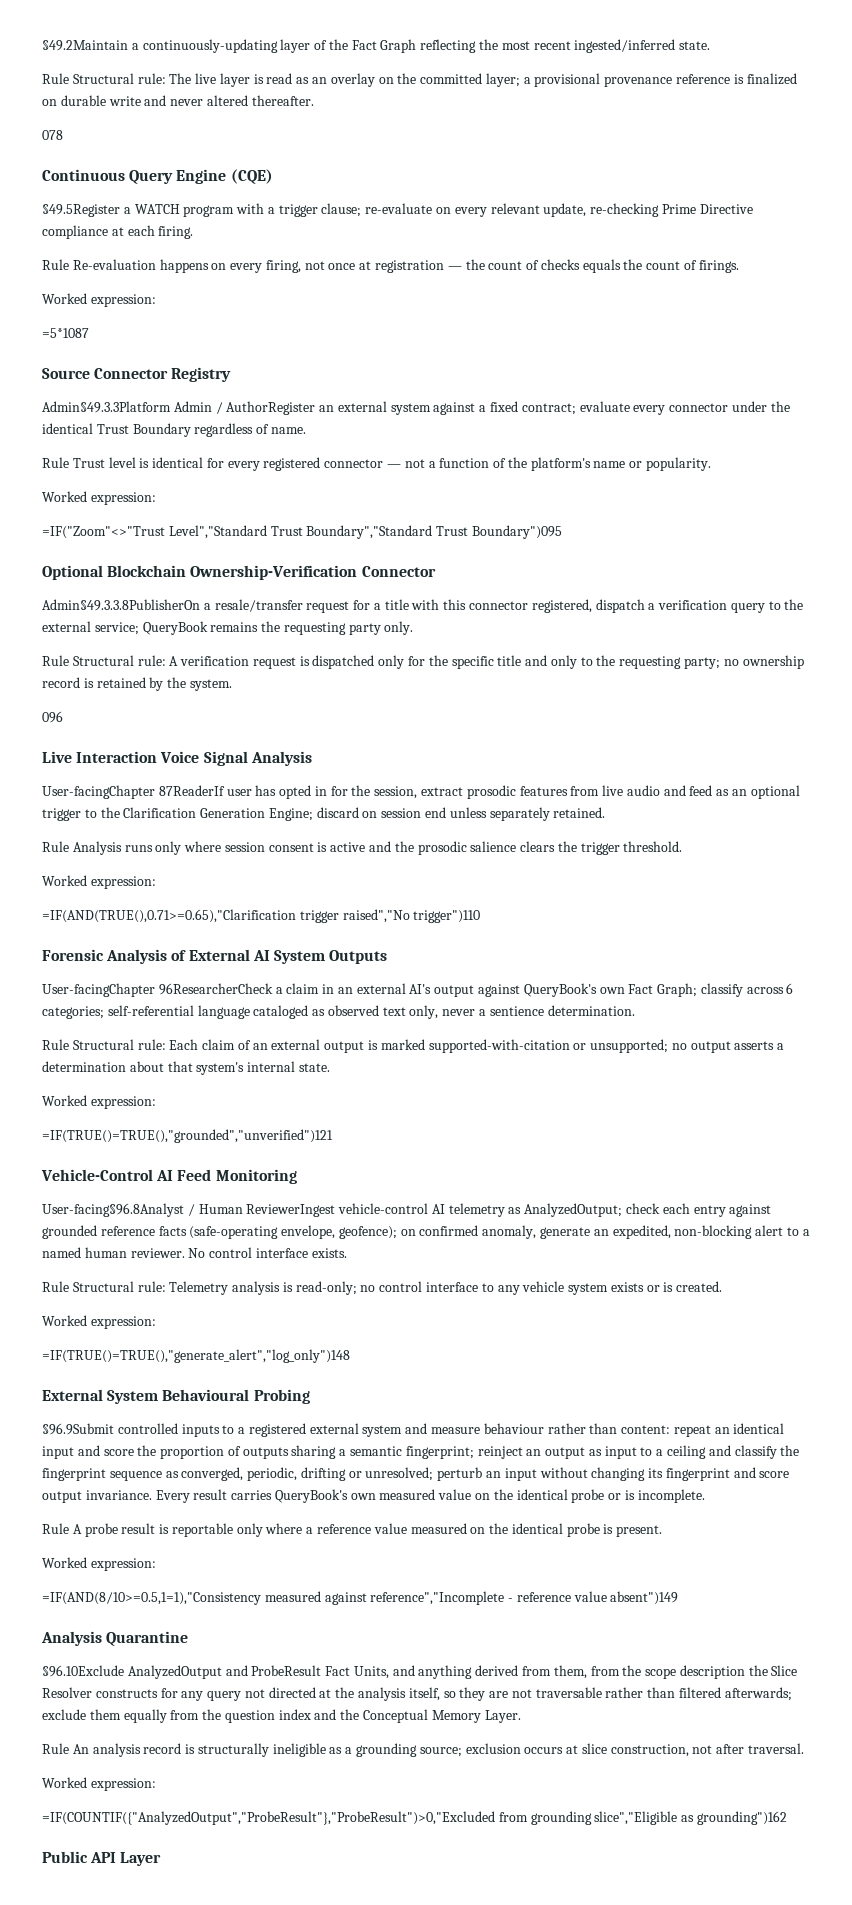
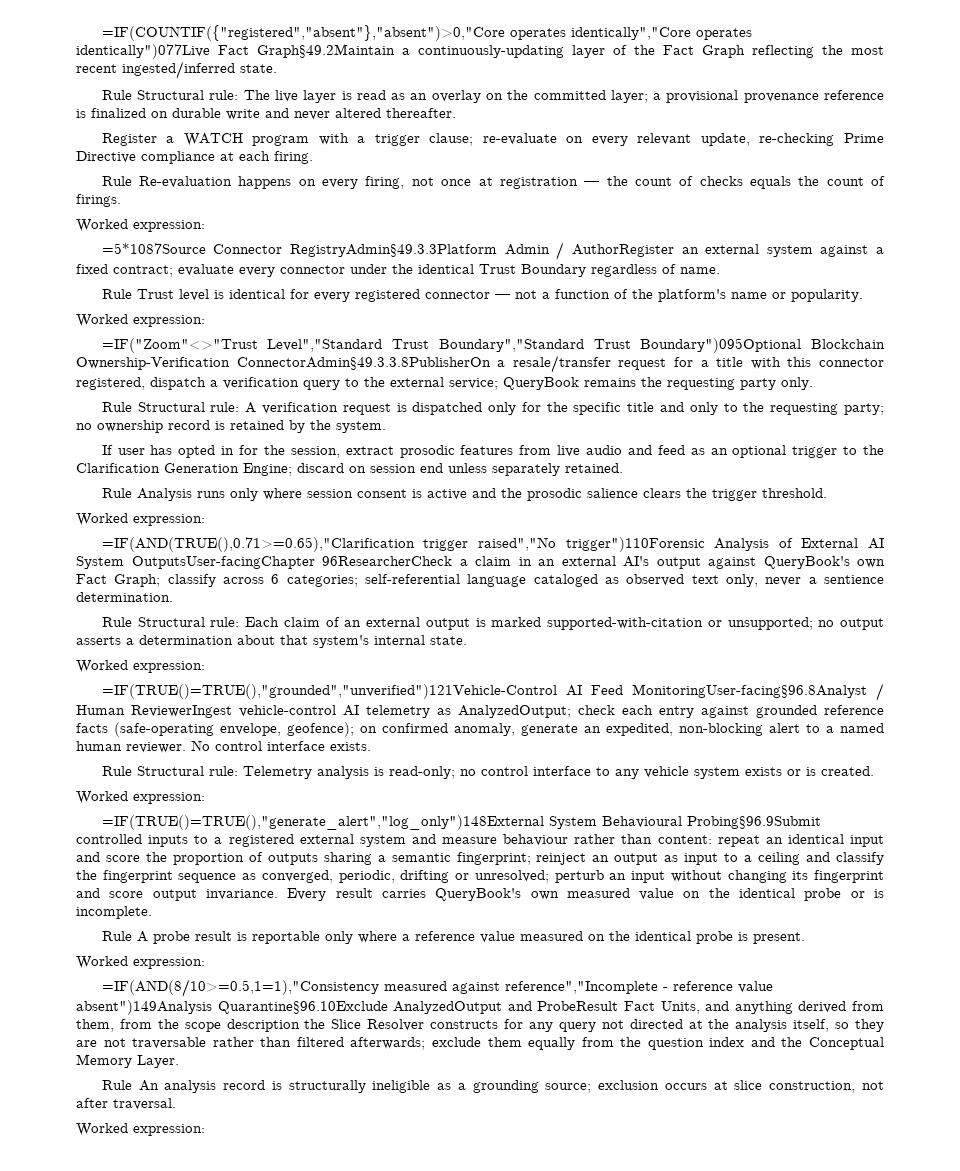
[42,40,128,51] §49.2Maintain -> [101,25,752,41] [76,44,395,59] =IF(COUNTIF({"registered","absent"},"absent")>0,"Core operates identically","Core operates identically")077Live Fact Graph§49.2Maintain
[42,130,63,140] [42,169,273,184] [42,204,120,217] 078 // Continuous Query Engine (CQE) // §49.5Register -> [101,133,157,146] Register
[42,328,89,338] [42,367,232,382] [42,401,171,413] =5*1087 // Source Connector Registry // Admin§49.3.3Platform -> [101,243,498,257] =5*1087Source Connector RegistryAdmin§49.3.3Platform
[471,525,562,539] [42,565,436,580] [42,599,200,611] Boundary")095 // Optional Blockchain Ownership-Verification Connector // Admin§49.3.3.8PublisherOn -> [640,338,885,353] [76,357,491,370] Boundary")095Optional Blockchain Ownership-Verification ConnectorAdmin§49.3.3.8PublisherOn
[42,711,63,723] [42,751,312,766] [42,785,225,799] 096 // Live Interaction Voice Signal Analysis // User-facingChapter 87ReaderIf -> [101,445,113,455] If
[413,910,481,923] [42,949,104,961] trigger")110 // Forensic -> [565,537,705,552] trigger")110Forensic
[329,950,388,964] [42,983,155,997] Outputs // User-facingChapter -> [131,556,315,569] OutputsUser-facingChapter
[42,1129,333,1143] [41,1169,297,1184] [42,1203,184,1217] =IF(TRUE()=TRUE(),"grounded","unverified")121 // Vehicle-Control AI Feed Monitoring // User-facing§96.8Analyst -> [101,684,867,699] =IF(TRUE()=TRUE(),"grounded","unverified")121Vehicle-Control AI Feed MonitoringUser-facing§96.8Analyst
[42,1349,350,1363] [42,1389,310,1404] [42,1423,114,1435] =IF(TRUE()=TRUE(),"generate_alert","log_only")148 // External System Behavioural Probing // §96.9Submit -> [101,815,821,830] =IF(TRUE()=TRUE(),"generate_alert","log_only")148External System Behavioural Probing§96.9Submit
[610,1591,679,1605] [41,1631,189,1646] [42,1665,124,1677] absent")149 // Analysis Quarantine // §96.10Exclude -> [76,1000,388,1015] absent")149Analysis Quarantine§96.10Exclude
[42,1811,787,1825] [42,1851,162,1866] // =IF(COUNTIF({"AnalyzedOutput","ProbeResult"},"ProbeResult")>0,"Excluded from grounding slice","Eligible as grounding")162 // Public API Layer -> (205, 1130) none

